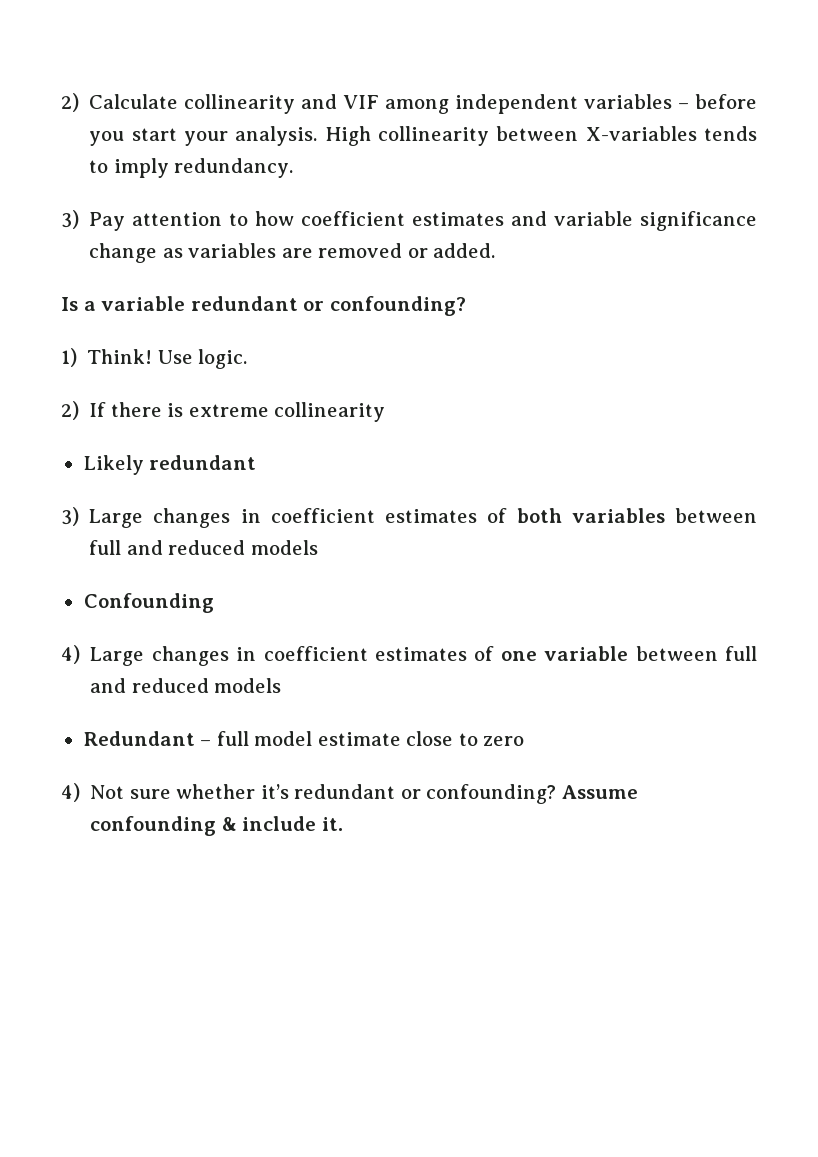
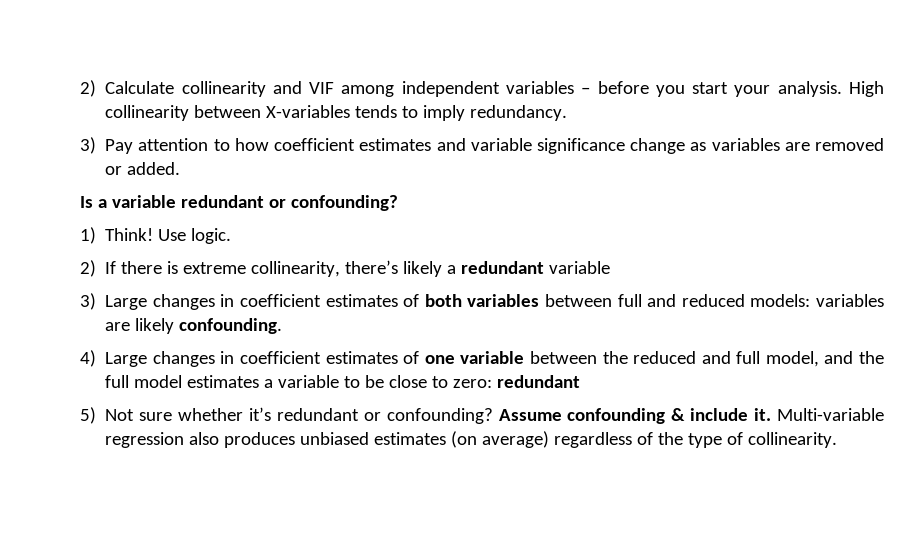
[274,402,386,422] [83,455,257,475] collinearity // Likely redundant -> [251,260,611,277] collinearity, there’s likely a redundant variable
[250,540,318,555] [83,593,214,613] models // Confounding -> [750,294,884,307] [105,318,283,334] models: variables are likely confounding.
[725,646,757,661] [90,678,282,693] [83,731,525,746] [61,783,80,802] full and reduced models // Redundant – full model estimate close to zero // 4) -> [602,351,885,367] [105,375,581,388] [80,407,96,424] the reduced and full model, and the full model estimates a variable to be close to zero: redundant // 5)
(343, 824) none -> [777,408,884,421] [105,431,838,448] Multi-variable regression also produces unbiased estimates (on average) regardless of the type of collinearity.

